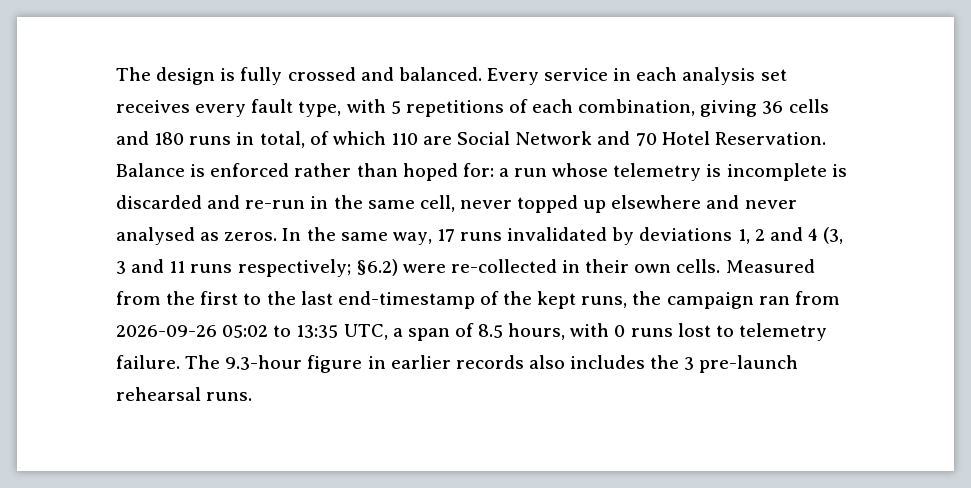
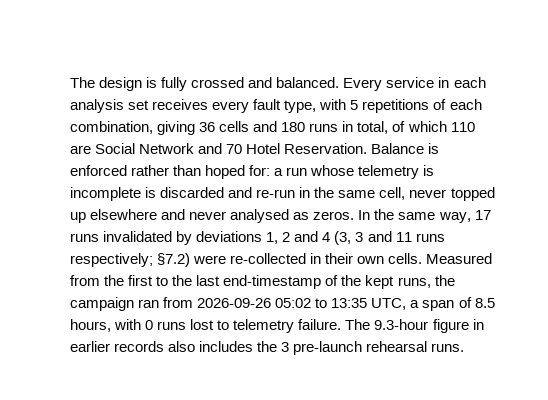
[355,259,398,276] §6.2) -> [157,253,191,267] §7.2)

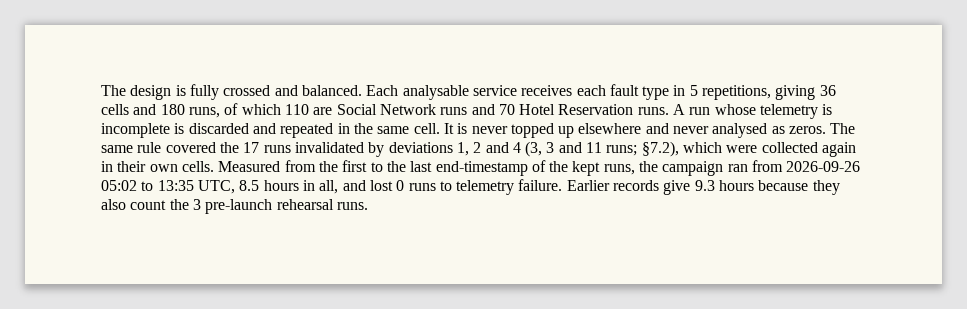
[343,77,486,91] [70,99,482,113] [70,121,153,134] Every service in each analysis set receives every fault type, with 5 repetitions of each combination, -> [366,84,772,100] Each analysable service receives each fault type in 5 repetitions,
[309,121,389,134] runs in total, -> [188,107,220,118] runs,
(195, 148) none -> [440,107,468,115] runs
[284,143,440,154] [70,165,284,179] Reservation. Balance is enforced rather than hoped for: a -> [558,104,686,115] Reservation runs. A
[256,189,296,198] re-run -> [280,123,334,138] repeated
[379,187,406,200] cell, -> [413,123,468,134] cell. It is
[358,209,471,223] In the same way, -> [830,123,856,134] [101,142,239,153] The same rule covered the
[415,233,445,242] [70,253,307,267] runs respectively; §7.2) were re-collected -> [606,141,857,157] runs; §7.2), which were collected again
[410,297,495,311] [70,319,142,332] a span of 8.5 hours, with -> [239,180,393,194] 8.5 hours in all, and lost
[190,319,215,330] lost -> (436, 187) none
[345,319,484,333] [70,341,254,352] The 9.3-hour figure in earlier records also includes -> [566,180,840,195] [101,199,167,210] Earlier records give 9.3 hours because they also count

